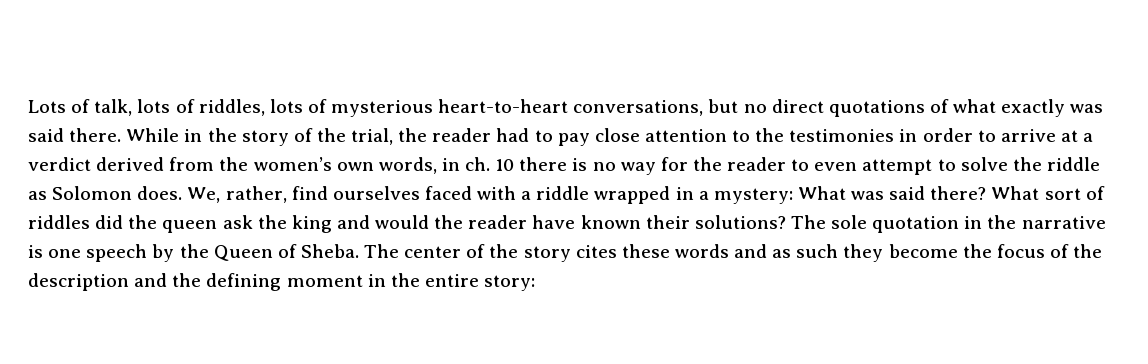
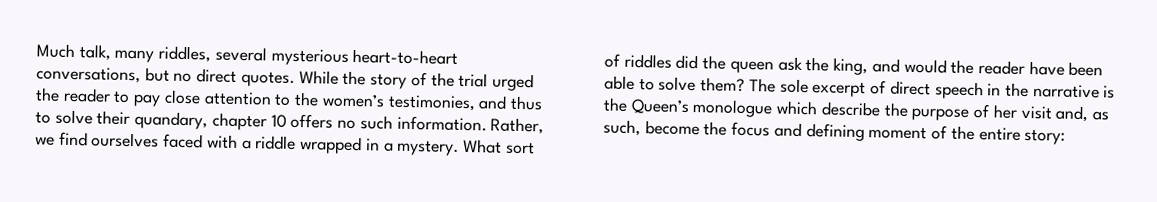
[28,99,327,116] Lots of talk, lots of riddles, lots of -> [36,43,267,63] Much talk, many riddles, several
[828,99,1104,117] [28,128,203,142] quotations of what exactly was said there. While in -> [240,70,339,87] quotes. While
[351,128,530,145] trial, the reader had -> [458,72,534,92] [35,87,111,103] trial urged the reader
[789,128,1094,142] [28,157,1100,175] [28,186,287,203] testimonies in order to arrive at a verdict derived from the women’s own words, in ch. 10 there is no way for the reader to even attempt to solve the riddle as Solomon does. We, rather, -> [321,93,543,112] [35,109,545,135] [35,136,55,146] women’s testimonies, and thus to solve their quandary, chapter 10 offers no such information. Rather, we
[713,186,987,204] mystery: What was said there? -> [397,139,460,156] mystery.
[291,215,332,233] king -> [833,57,869,76] king,
[580,215,1106,233] [28,244,1103,262] [28,273,202,291] known their solutions? The sole quotation in the narrative is one speech by the Queen of Sheba. The center of the story cites these words and as such they become the focus of the description and the -> [1068,61,1104,77] [604,75,1116,100] [603,97,1109,123] [603,119,802,137] been able to solve them? The sole excerpt of direct speech in the narrative is the Queen’s monologue which describe the purpose of her visit and, as such, become the focus and
[367,274,386,287] in -> [931,125,948,140] of

